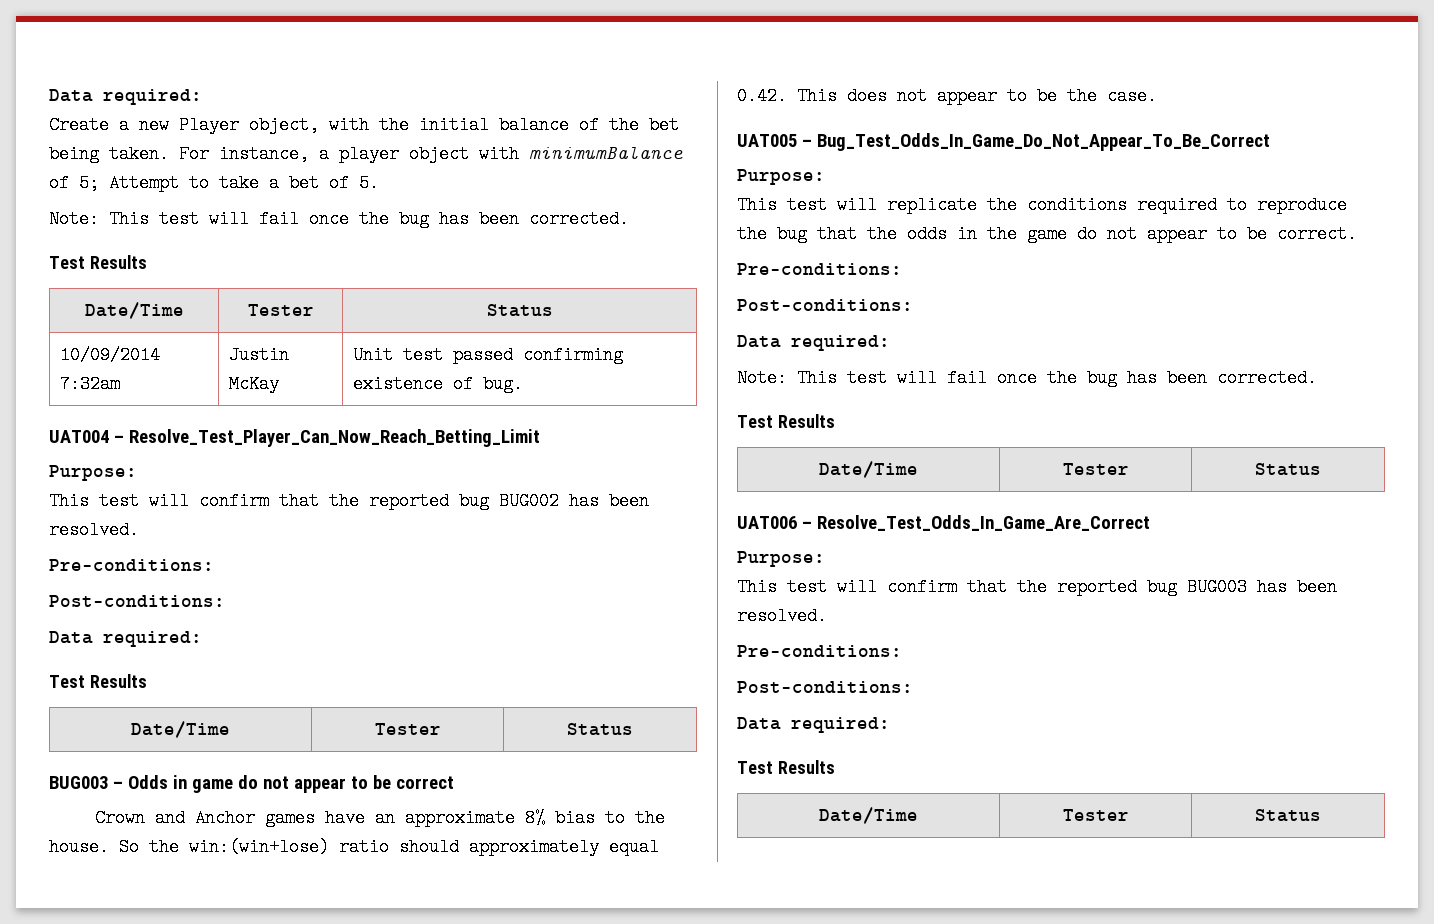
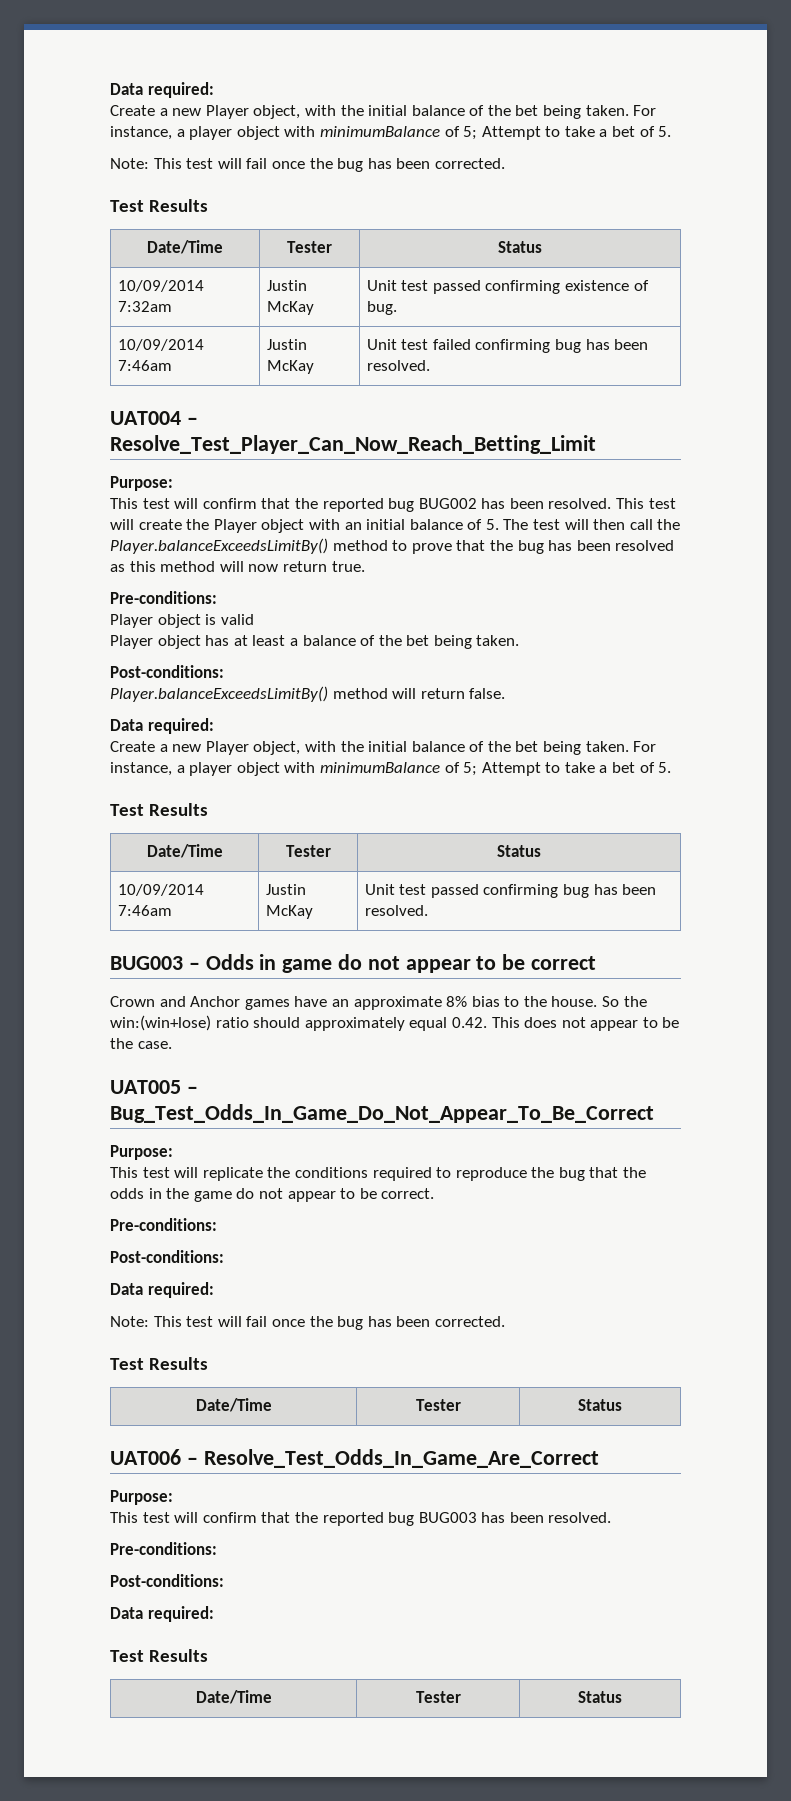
(524, 384) none -> [117,339,204,351] [117,360,172,371] [266,339,307,350] [266,360,314,374] [366,339,649,353] [366,360,430,371] // 10/09/2014 7:46am | Justin McKay | Unit test failed confirming bug has been resolved.
[49,559,214,571] [49,595,225,607] [49,631,202,647] [49,674,147,688] [131,721,230,738] [374,723,441,735] [567,723,633,736] // Pre-conditions: // Post-conditions: // Data required: // Test Results // Date/Time | Tester | Status -> [616,498,676,509] [110,519,681,533] [110,538,675,554] [110,561,365,572] [110,591,217,604] [110,614,254,628] [110,635,520,649] [110,665,224,678] [110,686,506,702] [110,718,214,734] [110,741,657,755] [110,762,672,776] [110,803,209,816] [146,844,223,858] [285,845,331,857] [497,845,541,857] [117,884,204,896] [117,905,172,916] [265,884,306,895] [265,905,313,919] [364,884,657,898] [364,905,428,916] This test will create the Player object with an initial balance of 5. The test will then call the Player.balanceExceedsLimitBy() method to prove that the bug has been resolved as this method will now return true. // Pre-conditions: // Player object is valid // Player object has at least a balance of the bet being taken. // Post-conditions: // Player.balanceExceedsLimitBy() method will return false. // Data required: // Create a new Player object, with the initial balance of the bet being taken. For instance, a player object with minimumBalance of 5; Attempt to take a bet of 5. // Test Results // Date/Time | Tester | Status // 10/09/2014 7:46am | Justin McKay | Unit test passed confirming bug has been resolved.

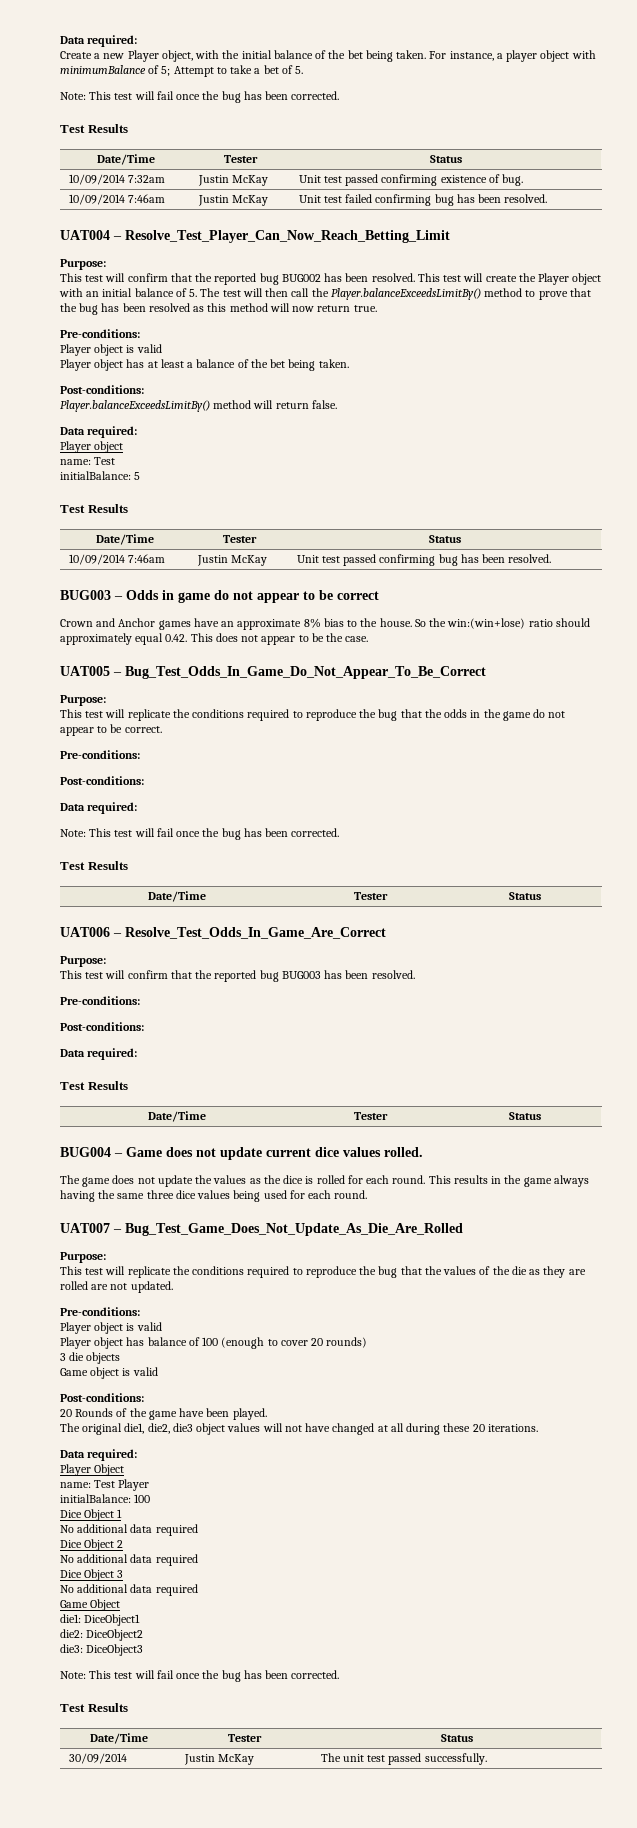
[110,741,657,755] [110,762,672,776] Create a new Player object, with the initial balance of the bet being taken. For instance, a player object with minimumBalance of 5; Attempt to take a bet of 5. -> [60,441,124,453] [60,457,116,465] [60,471,141,480] Player object // name: Test // initialBalance: 5
(622, 1697) none -> [60,1147,423,1160] [60,1175,589,1187] [60,1190,368,1202] [60,1223,463,1236] [60,1252,106,1263] [60,1266,586,1278] [60,1281,173,1293] [60,1307,140,1316] [60,1322,162,1334] [60,1337,368,1349] [60,1352,121,1364] [60,1367,158,1379] [60,1393,144,1402] [60,1408,267,1420] [60,1423,538,1435] [60,1449,138,1461] [60,1464,125,1476] [60,1479,150,1491] [60,1494,151,1503] [60,1509,123,1521] [60,1524,198,1536] [60,1539,124,1551] [60,1554,198,1566] [60,1569,124,1581] [60,1584,198,1596] [60,1599,121,1611] [60,1614,141,1626] [60,1629,144,1641] [60,1644,144,1656] [60,1670,340,1682] [60,1703,128,1712] [89,1733,148,1744] [228,1734,262,1742] [440,1734,473,1742] [68,1753,127,1764] [183,1754,254,1765] [320,1753,487,1765] // BUG004 – Game does not update current dice values rolled. // The game does not update the values as the dice is rolled for each round. This results in the game always having the same three dice values being used for each round. // UAT007 – Bug_Test_Game_Does_Not_Update_As_Die_Are_Rolled // Purpose: // This test will replicate the conditions required to reproduce the bug that the values of the die as they are rolled are not updated. // Pre-conditions: // Player object is valid // Player object has balance of 100 (enough to cover 20 rounds) // 3 die objects // Game object is valid // Post-conditions: // 20 Rounds of the game have been played. // The original die1, die2, die3 object values will not have changed at all during these 20 iterations. // Data required: // Player Object // name: Test Player // initialBalance: 100 // Dice Object 1 // No additional data required // Dice Object 2 // No additional data required // Dice Object 3 // No additional data required // Game Object // die1: DiceObject1 // die2: DiceObject2 // die3: DiceObject3 // Note: This test will fail once the bug has been corrected. // Test Results // Date/Time | Tester | Status // 30/09/2014 | Justin McKay | The unit test passed successfully.

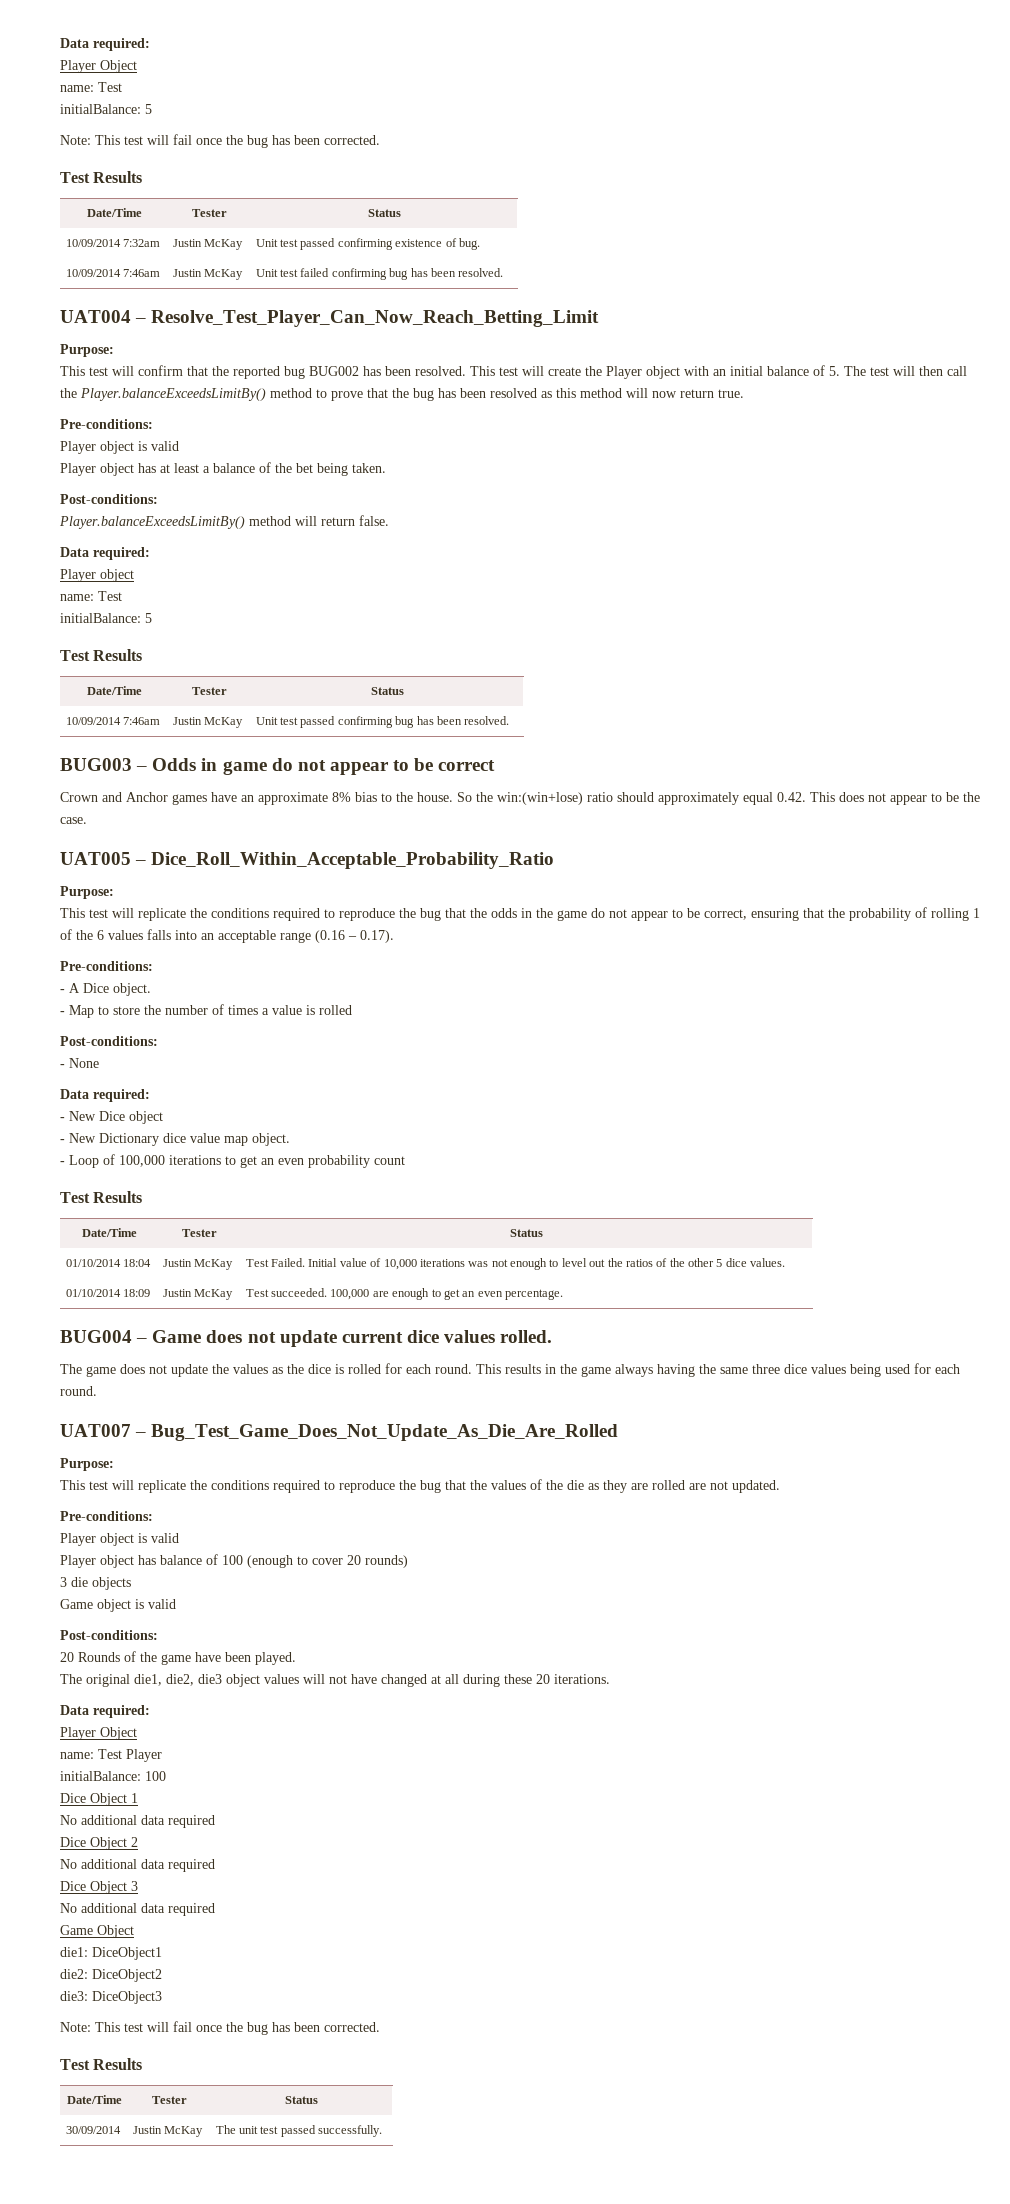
[60,35,138,47] [60,50,596,62] [60,65,304,77] Data required: // Create a new Player object, with the initial balance of the bet being taken. For instance, a player object with minimumBalance of 5; Attempt to take a bet of 5. -> [60,38,150,51] [60,60,137,73] [60,82,122,92] [60,104,152,114] Data required: // Player Object // name: Test // initialBalance: 5
[125,666,486,679] Bug_Test_Odds_In_Game_Do_Not_Appear_To_Be_Correct -> [151,852,555,869] Dice_Roll_Within_Acceptable_Probability_Ratio
[124,726,162,733] [60,750,140,759] [60,776,144,785] [60,802,138,814] [60,828,340,840] [60,861,128,870] [147,891,206,902] [353,892,388,900] [508,892,541,900] [60,927,386,939] [60,956,106,967] [60,970,415,982] [60,996,140,1005] [60,1022,144,1031] [60,1048,138,1060] [60,1081,128,1090] [147,1111,206,1122] [353,1112,388,1120] [508,1112,541,1120] correct. // Pre-conditions: // Post-conditions: // Data required: // Note: This test will fail once the bug has been corrected. // Test Results // Date/Time | Tester | Status // UAT006 – Resolve_Test_Odds_In_Game_Are_Correct // Purpose: // This test will confirm that the reported bug BUG003 has been resolved. // Pre-conditions: // Post-conditions: // Data required: // Test Results // Date/Time | Tester | Status -> [704,907,980,921] [60,929,394,943] [60,961,153,971] [60,983,151,996] [60,1004,352,1018] [60,1036,158,1046] [60,1058,99,1068] [60,1089,150,1102] [60,1111,163,1124] [60,1133,290,1146] [60,1154,405,1168] [60,1191,143,1203] [81,1228,137,1237] [181,1229,217,1237] [510,1229,543,1237] [65,1259,152,1267] [162,1259,234,1270] [245,1258,786,1270] [65,1289,151,1297] [162,1289,234,1300] [245,1288,564,1300] correct, ensuring that the probability of rolling 1 of the 6 values falls into an acceptable range (0.16 – 0.17). // Pre-conditions: // - A Dice object. // - Map to store the number of times a value is rolled // Post-conditions: // - None // Data required: // - New Dice object // - New Dictionary dice value map object. // - Loop of 100,000 iterations to get an even probability count // Test Results // Date/Time | Tester | Status // 01/10/2014 18:04 | Justin McKay | Test Failed. Initial value of 10,000 iterations was not enough to level out the ratios of the other 5 dice values. // 01/10/2014 18:09 | Justin McKay | Test succeeded. 100,000 are enough to get an even percentage.

